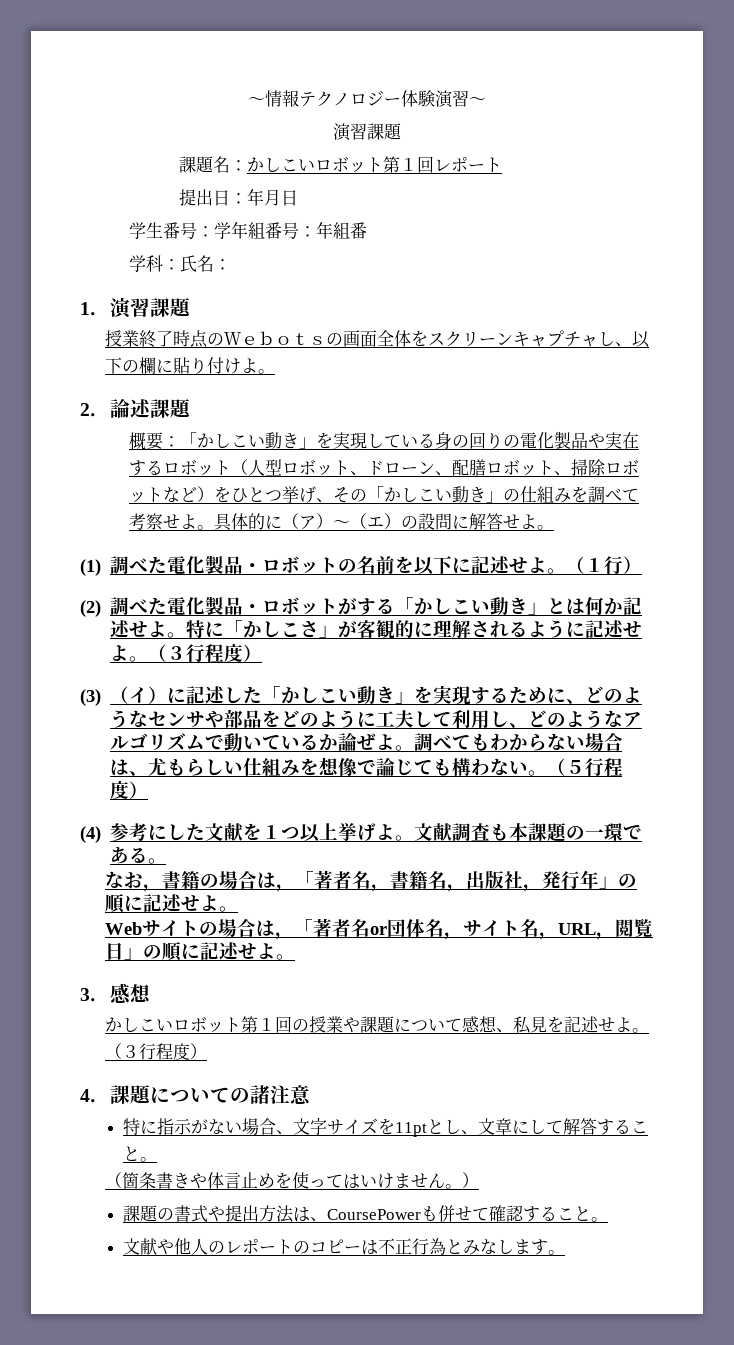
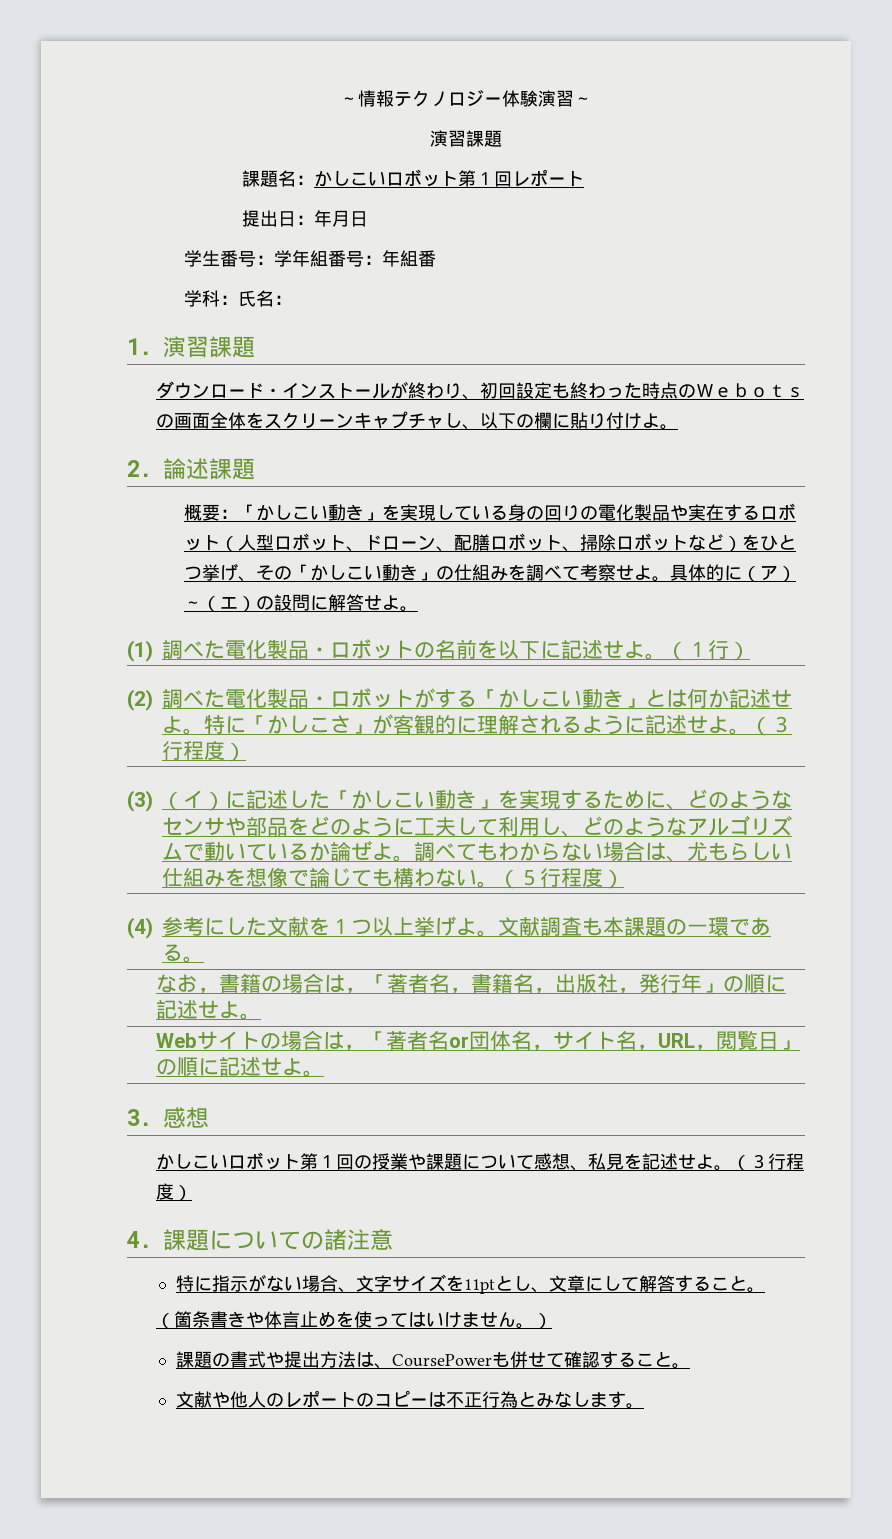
[104,330,173,348] 授業終了 -> [155,381,642,400] ダウンロード・インストールが終わり、初回設定も終わった

